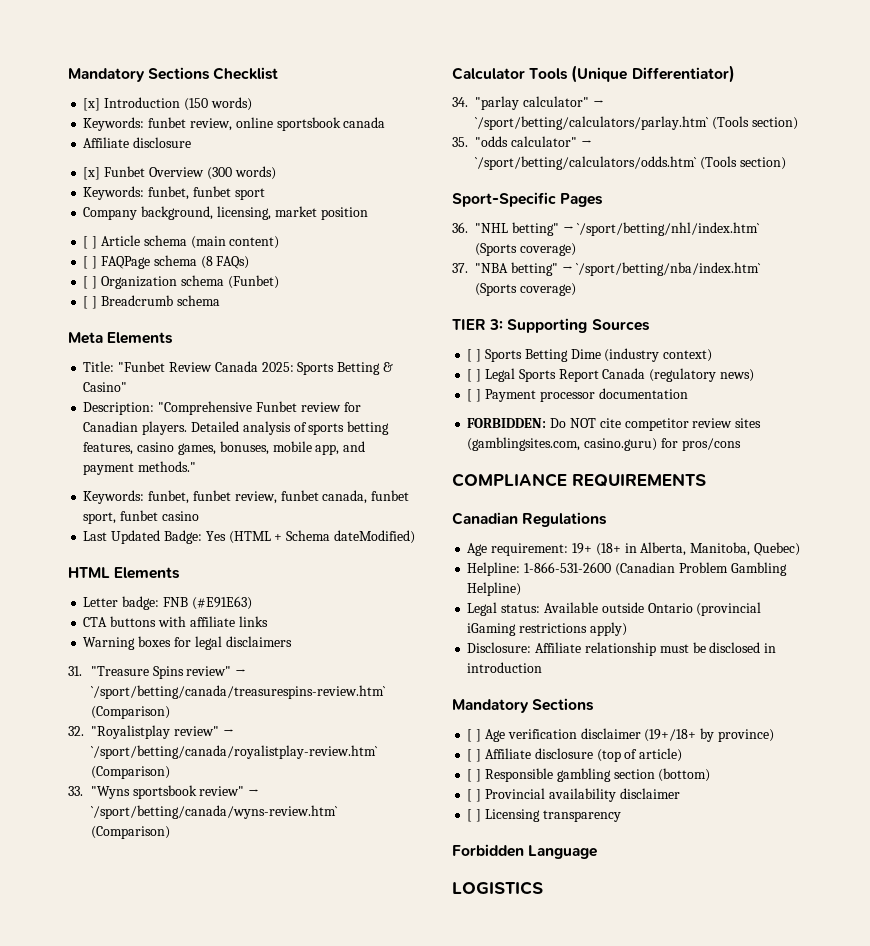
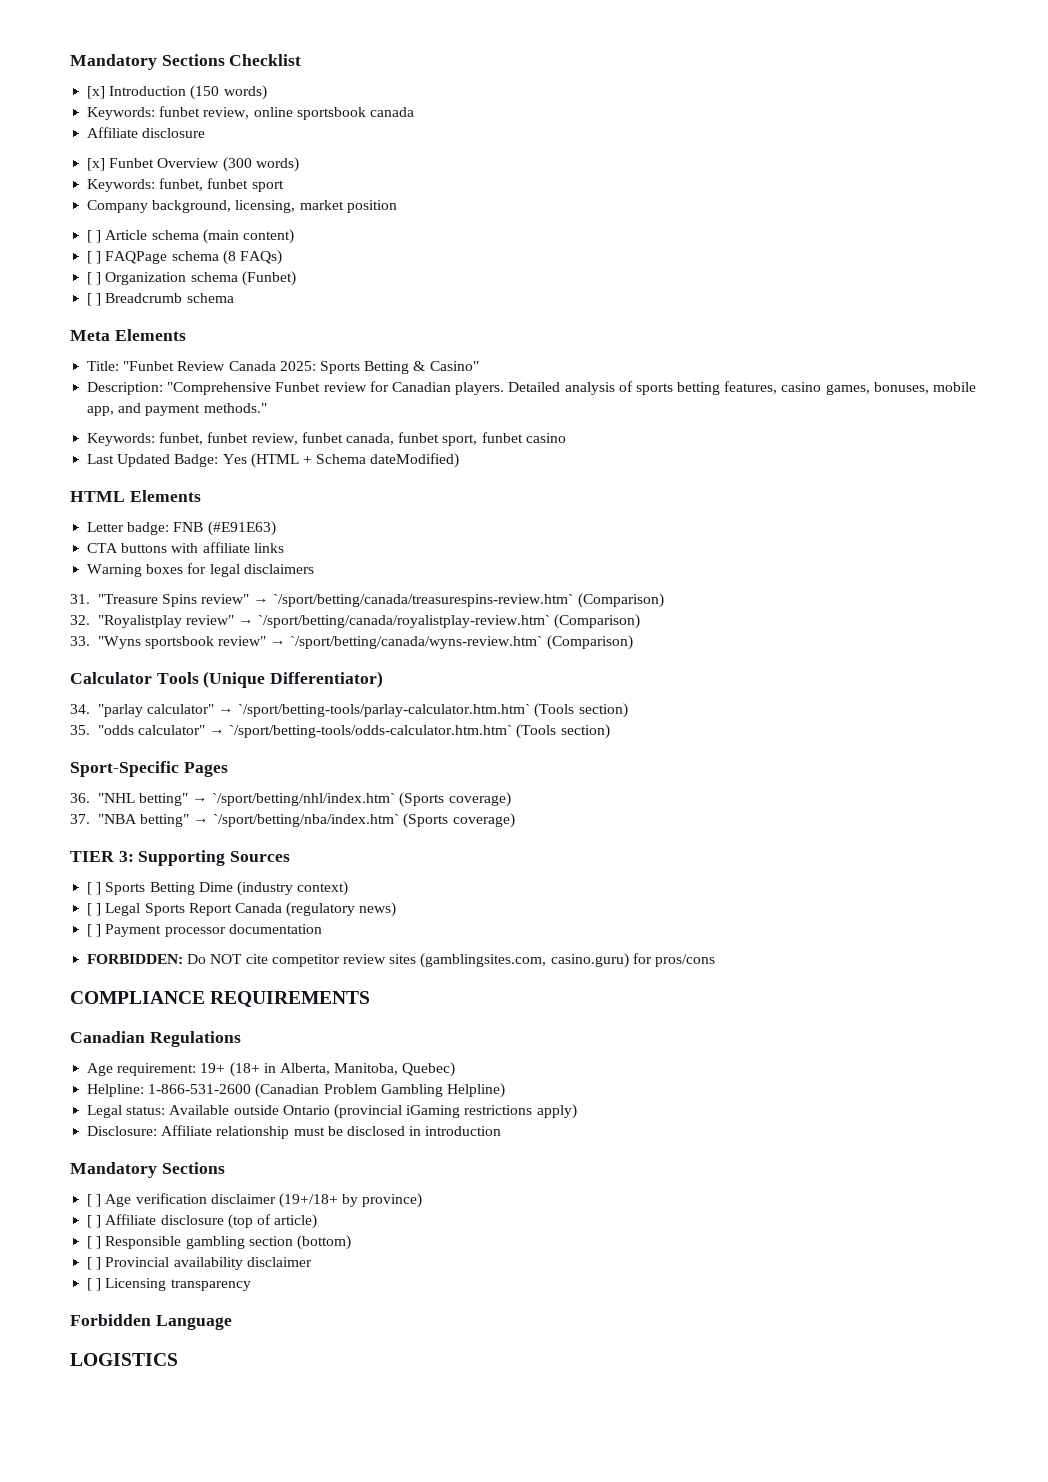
[475,116,709,130] `/sport/betting/calculators/parlay.htm` -> [238,704,531,717] `/sport/betting-tools/parlay-calculator.htm.htm`
[475,156,697,170] `/sport/betting/calculators/odds.htm` -> [229,725,513,738] `/sport/betting-tools/odds-calculator.htm.htm`

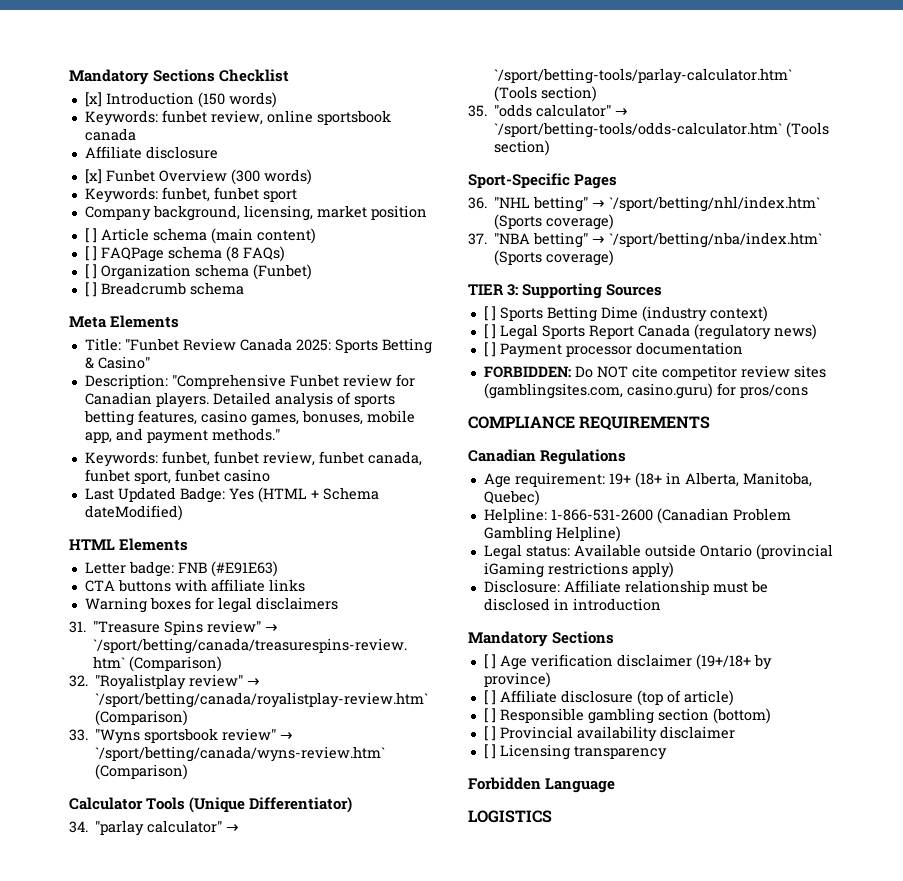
[238,704,531,717] `/sport/betting-tools/parlay-calculator.htm.htm` -> [494,68,793,84] `/sport/betting-tools/parlay-calculator.htm`
[229,725,513,738] `/sport/betting-tools/odds-calculator.htm.htm` -> [494,122,783,138] `/sport/betting-tools/odds-calculator.htm`

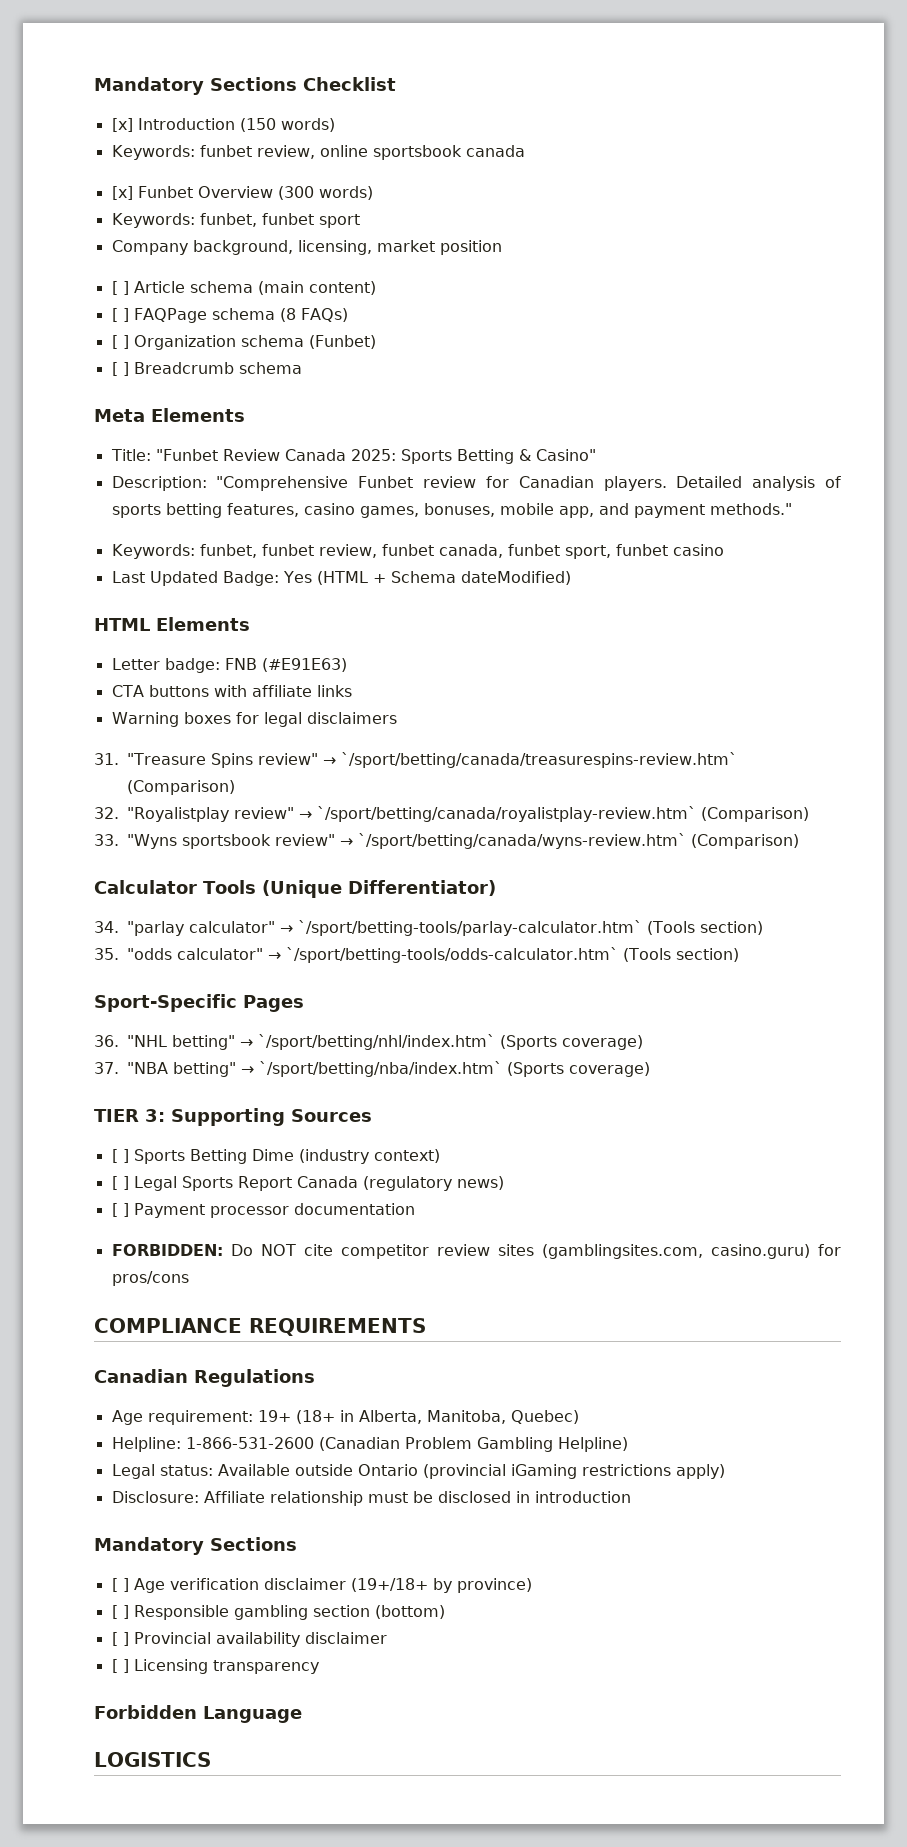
[84,146,218,159] // Affiliate disclosure -> (525, 151) none
[483,690,734,706] // [ ] Affiliate disclosure (top of article) -> (532, 1585) none

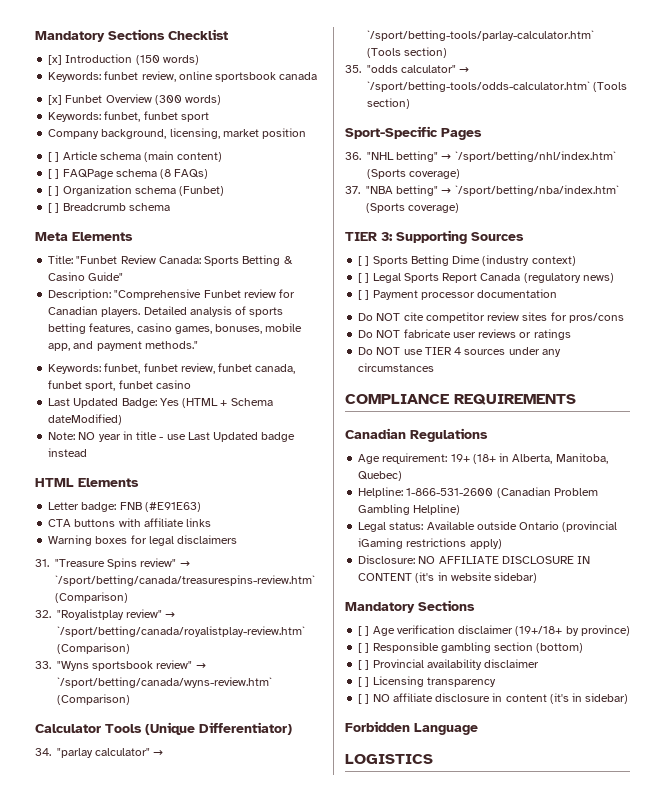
[284,449,396,461] Canada 2025: -> [158,256,201,264] Canada:
[535,449,596,461] Casino" -> [48,272,124,281] Casino Guide"
(571, 578) none -> [48,431,296,442] [48,448,88,457] // Note: NO year in title - use Last Updated badge instead
[111,1244,223,1256] FORBIDDEN: -> (558, 293) none
[541,1244,810,1259] (gamblingsites.com, casino.guru) -> (548, 316) none
(189, 1278) none -> [358,329,571,340] [358,347,561,357] [358,363,435,372] // Do NOT fabricate user reviews or ratings // Do NOT use TIER 4 sources under any circumstances
[203,1491,631,1506] Affiliate relationship must be disclosed in introduction -> [418,556,591,564] [358,572,538,583] NO AFFILIATE DISCLOSURE IN CONTENT (it's in website sidebar)
(319, 1667) none -> [358,693,629,704] // [ ] NO affiliate disclosure in content (it's in sidebar)

